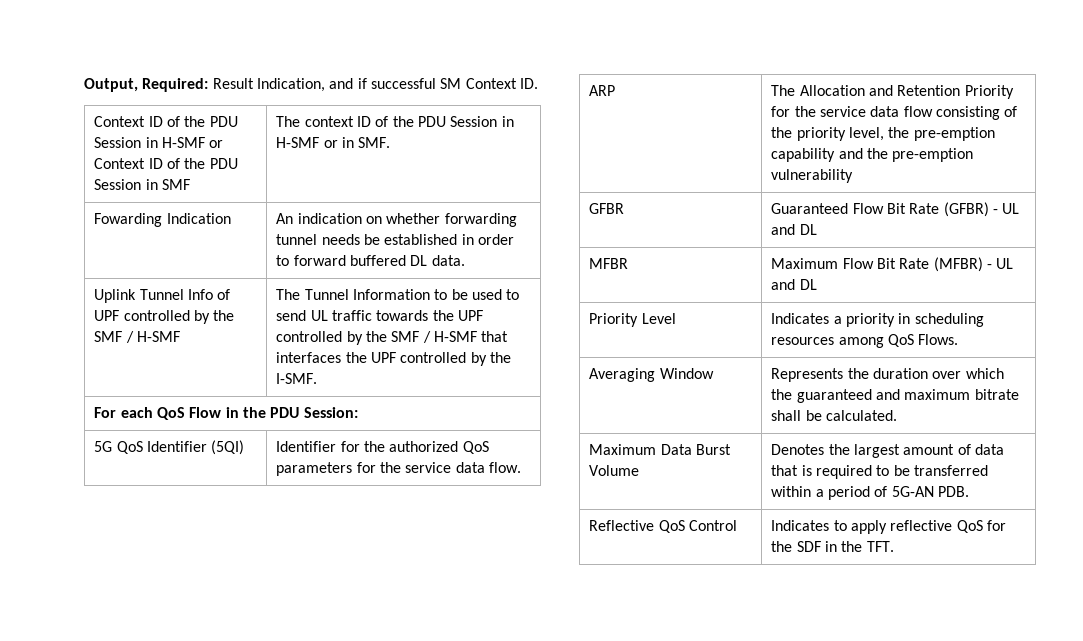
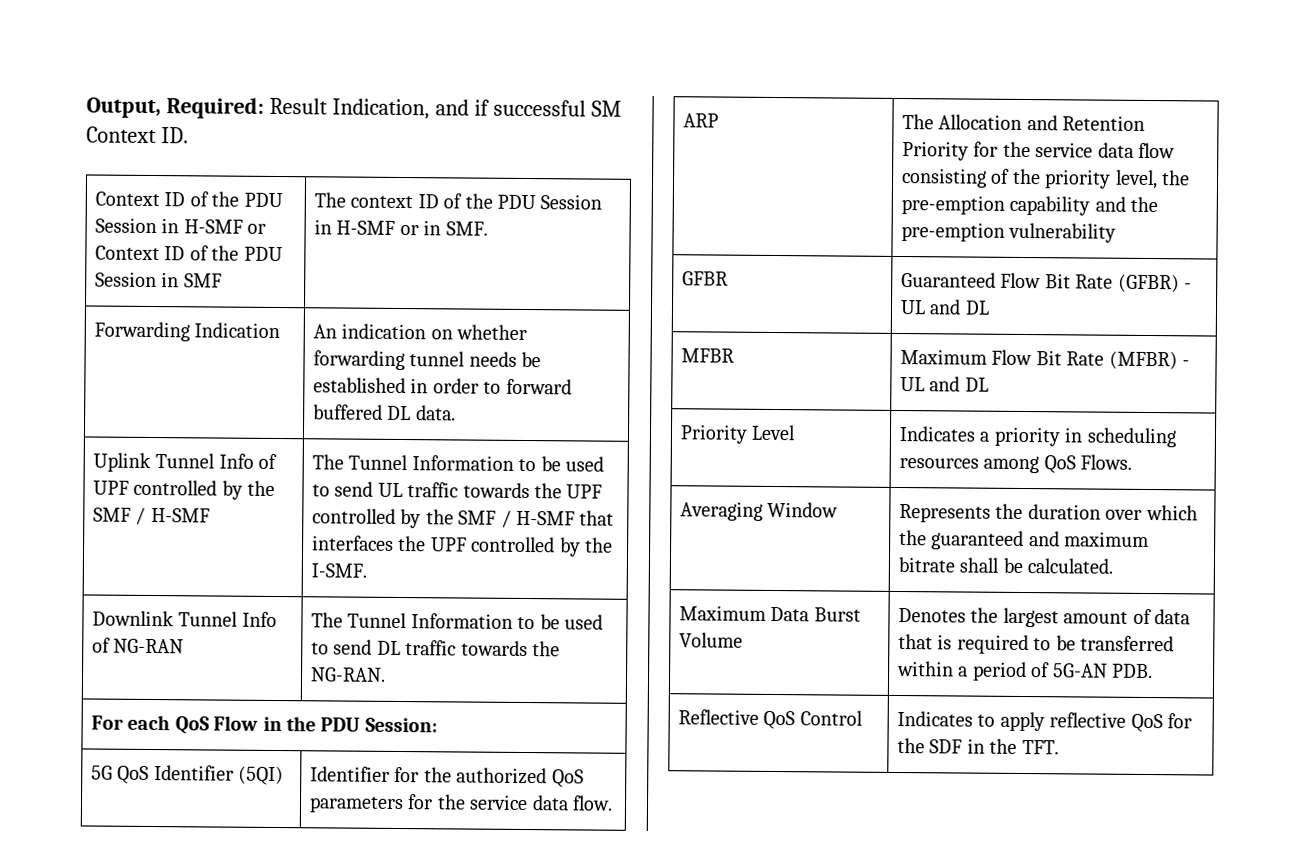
[94,213,163,227] Fowarding -> [94,321,191,342] Forwarding
(318, 378) none -> [92,610,277,628] [92,637,185,654] [311,612,604,630] [311,639,561,657] [310,667,387,682] // Downlink Tunnel Info of NG-RAN | The Tunnel Information to be used to send DL traffic towards the NG-RAN.

